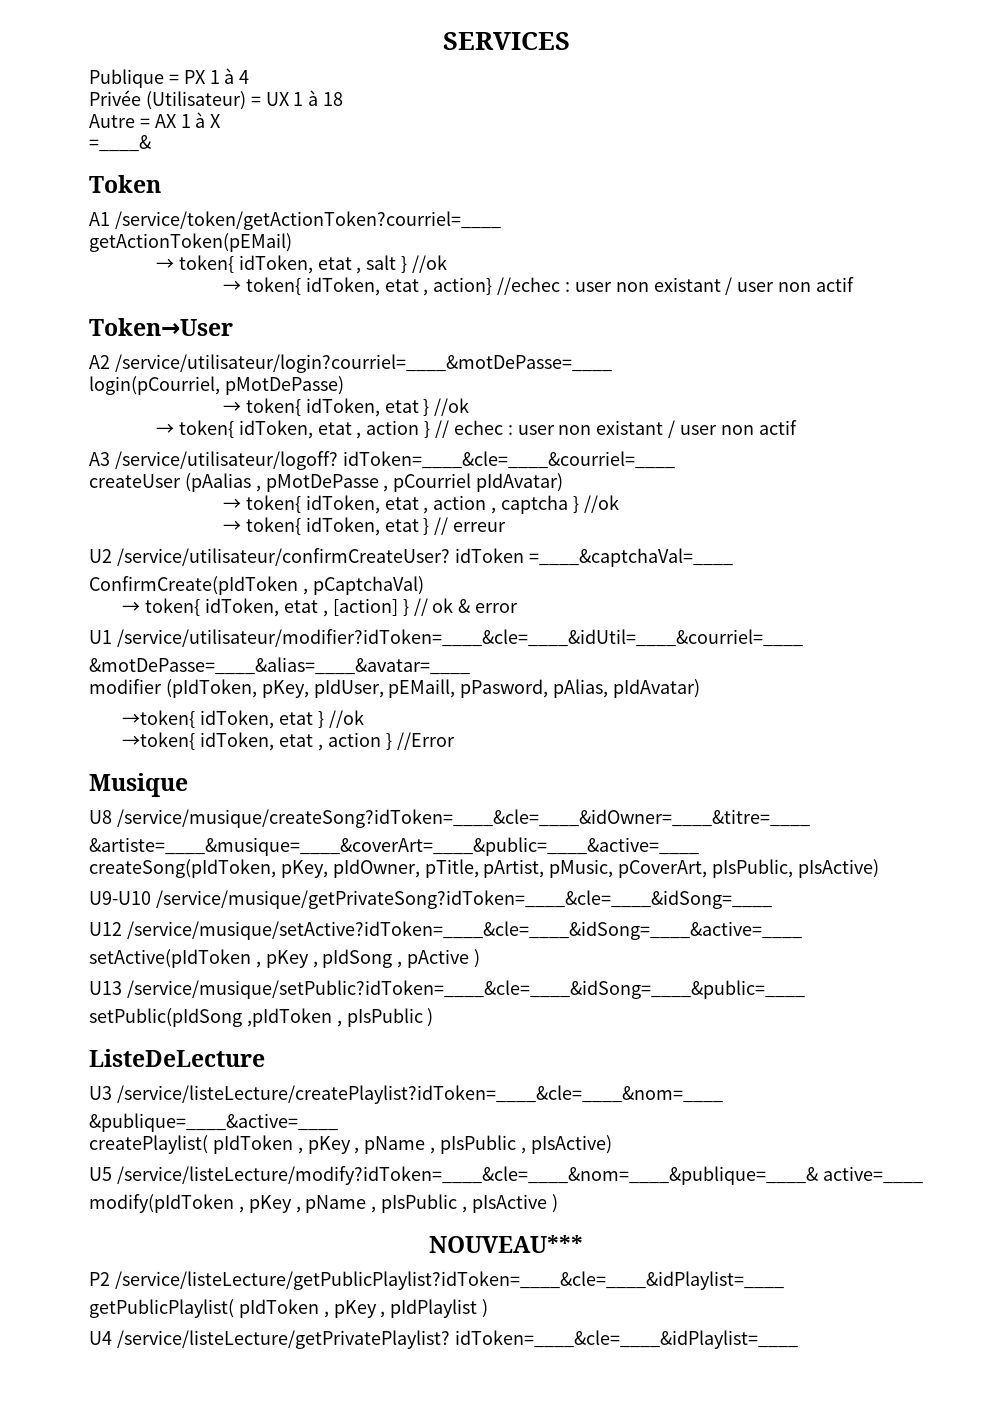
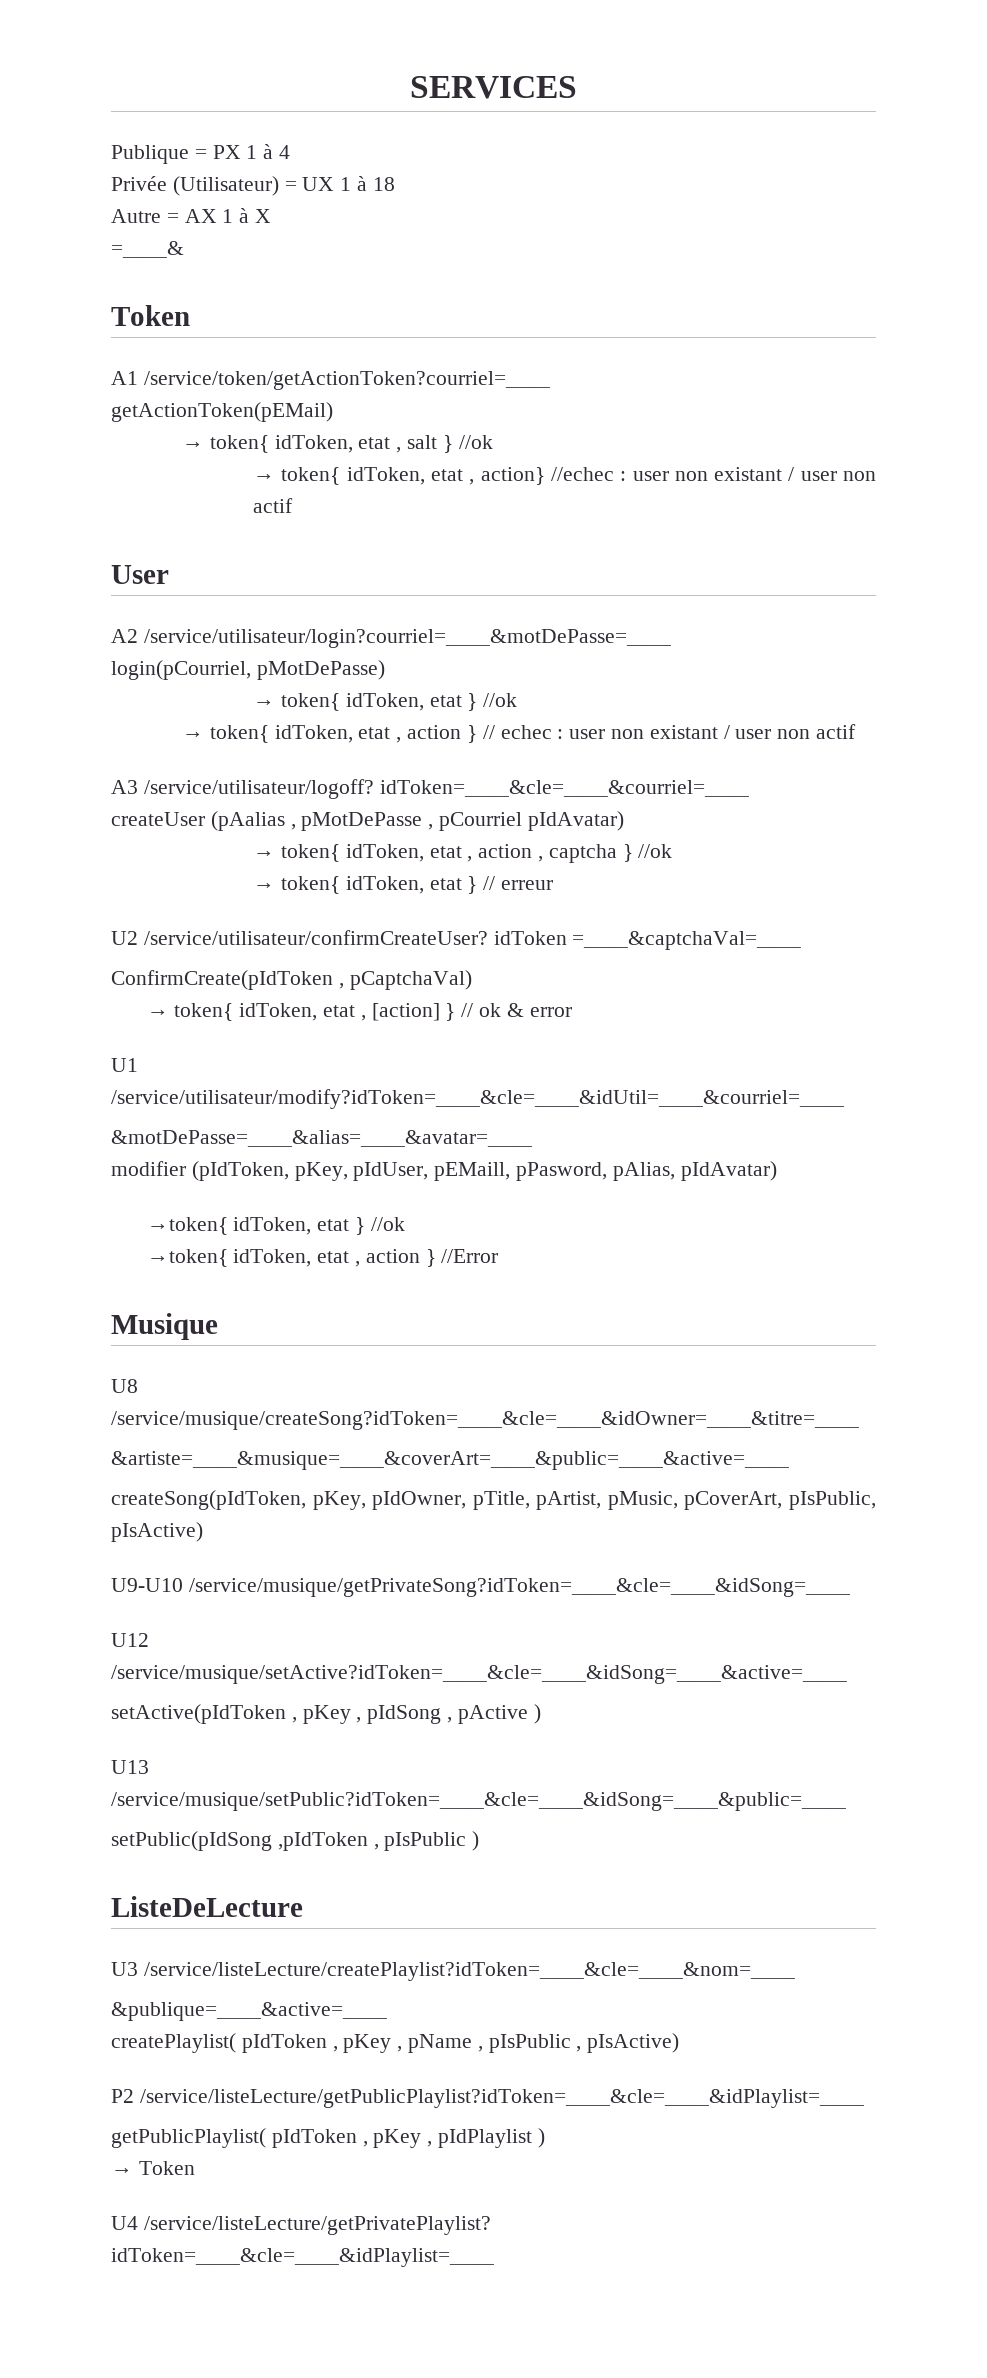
[89,318,233,336] Token→User -> [111,565,169,584] User
[116,629,803,647] /service/utilisateur/modifier?idToken=____&cle=____&idUtil=____&courriel=____ -> [111,1089,844,1109] /service/utilisateur/modify?idToken=____&cle=____&idUtil=____&courriel=____
[89,1166,923,1185] [89,1194,558,1213] [429,1235,583,1253] // U5 /service/listeLecture/modify?idToken=____&cle=____&nom=____&publique=____& active=____ // modify(pIdToken , pKey , pName , pIsPublic , pIsActive ) // NOUVEAU*** -> (680, 2043) none
(489, 1308) none -> [111,2161,195,2175] // → Token

